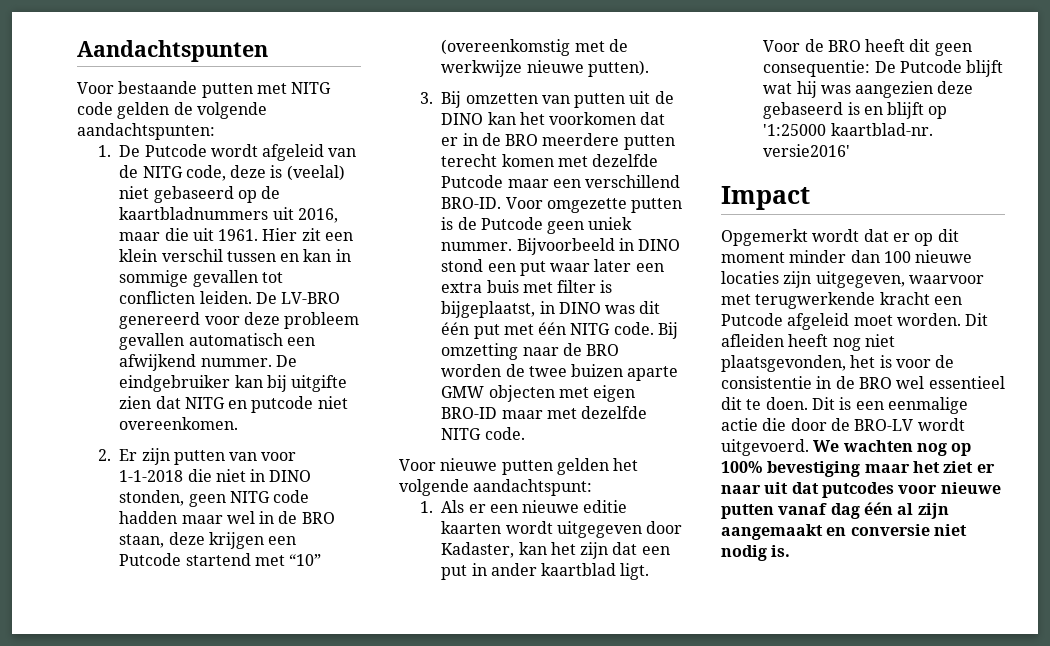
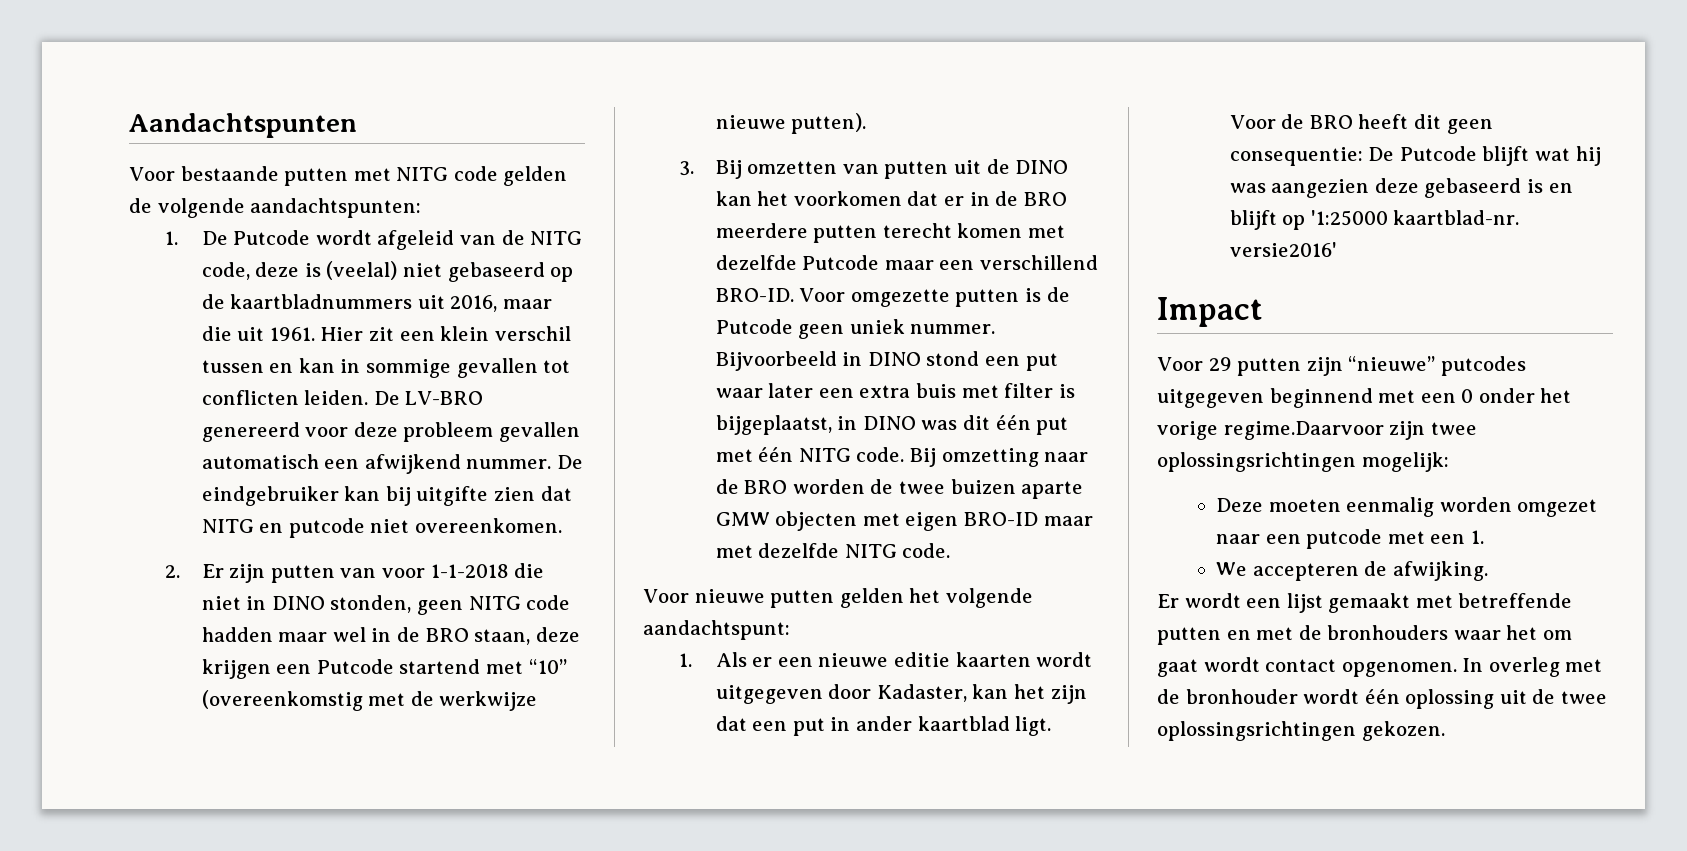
[721,229,959,246] [721,250,973,263] [721,271,984,288] [721,292,962,309] [721,313,989,330] [721,334,895,351] [721,355,955,372] [721,376,1005,389] [721,397,968,414] [721,418,965,431] [721,439,972,456] [721,461,995,477] [721,482,1001,498] [721,502,949,519] [721,524,967,540] [721,545,791,561] Opgemerkt wordt dat er op dit moment minder dan 100 nieuwe locaties zijn uitgegeven, waarvoor met terugwerkende kracht een Putcode afgeleid moet worden. Dit afleiden heeft nog niet plaatsgevonden, het is voor de consistentie in de BRO wel essentieel dit te doen. Dit is een eenmalige actie die door de BRO-LV wordt uitgevoerd. We wachten nog op 100% bevestiging maar het ziet er naar uit dat putcodes voor nieuwe putten vanaf dag één al zijn aangemaakt en conversie niet nodig is. -> [1157,356,1526,376] [1157,388,1572,408] [1157,421,1477,440] [1157,452,1449,472] [1215,497,1598,517] [1215,529,1484,549] [1215,561,1488,581] [1157,593,1573,613] [1157,625,1572,645] [1157,657,1603,677] [1157,689,1607,709] [1157,721,1445,741] Voor 29 putten zijn “nieuwe” putcodes uitgegeven beginnend met een 0 onder het vorige regime.Daarvoor zijn twee oplossingsrichtingen mogelijk: // Deze moeten eenmalig worden omgezet naar een putcode met een 1. // We accepteren de afwijking. // Er wordt een lijst gemaakt met betreffende putten en met de bronhouders waar het om gaat wordt contact opgenomen. In overleg met de bronhouder wordt één oplossing uit de twee oplossingsrichtingen gekozen.

